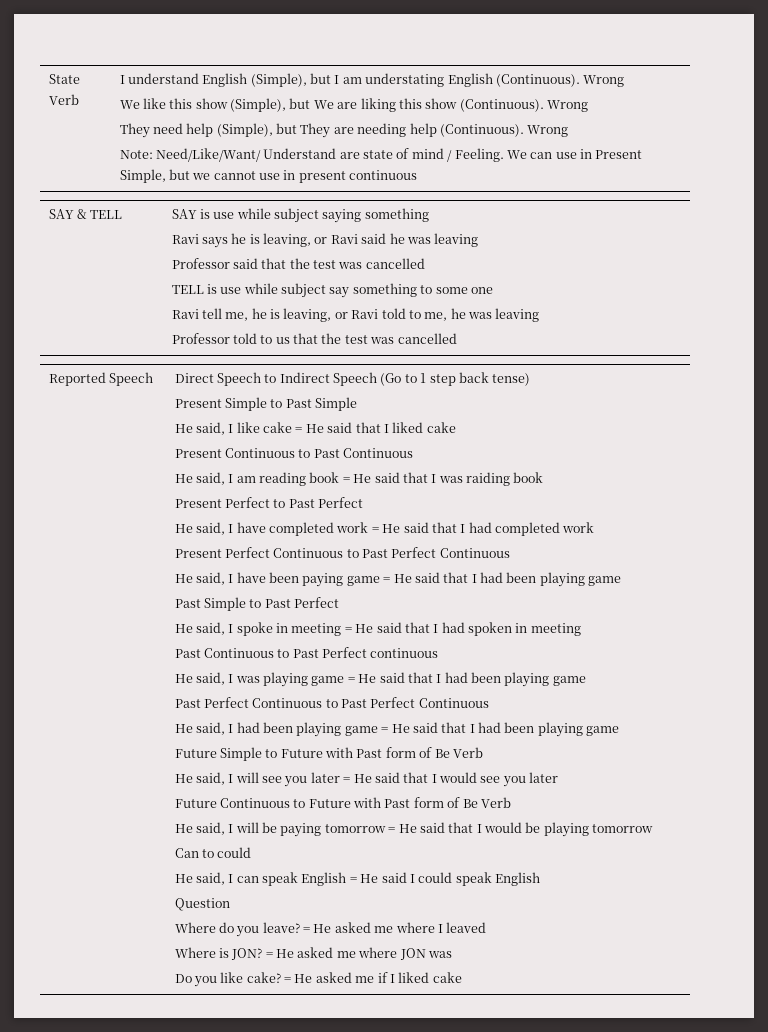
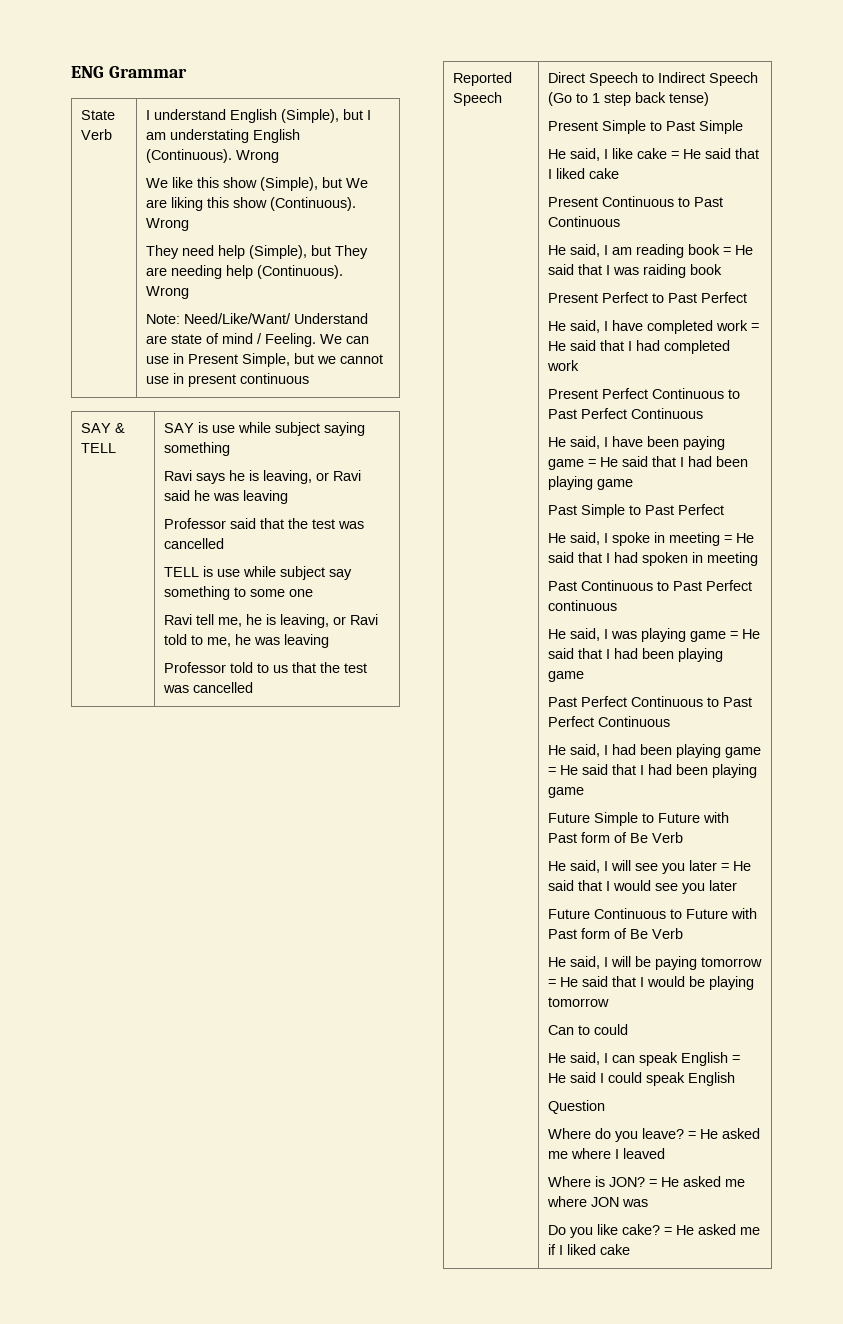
(48, 79) none -> [71,66,187,78] ENG Grammar //

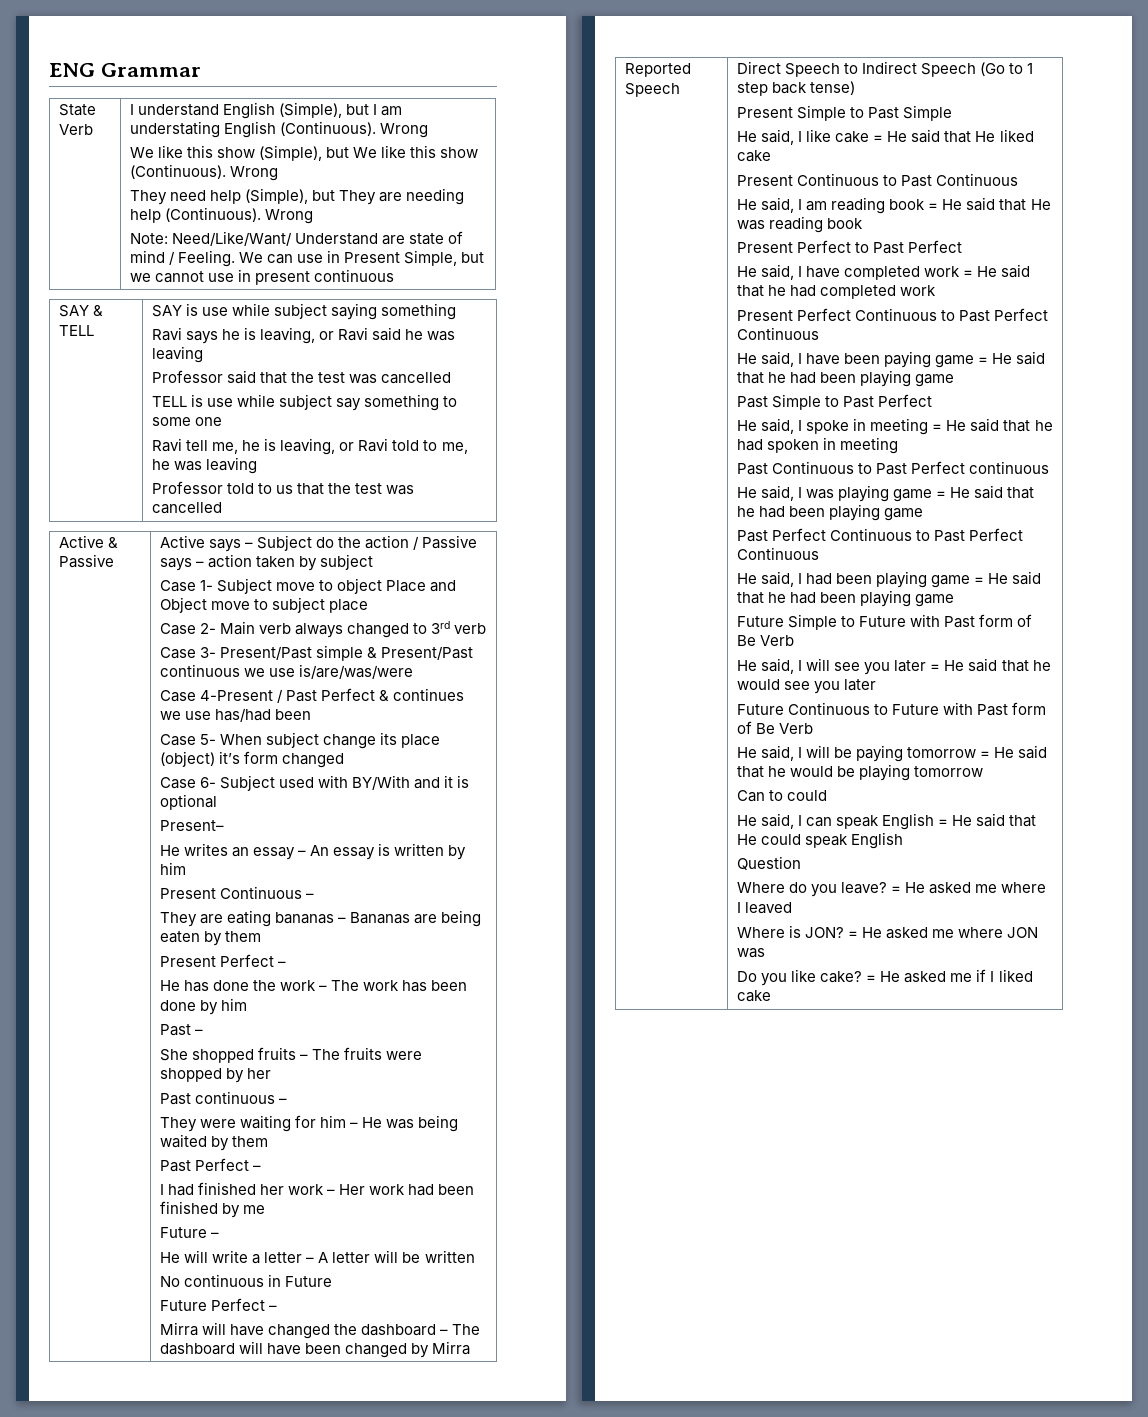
[146,197,204,211] are liking -> [381,145,407,158] like
(254, 687) none -> [59,535,119,548] [59,554,115,568] [160,535,478,552] [160,554,374,571] [160,578,457,594] [160,597,369,613] [160,621,487,638] [160,645,474,661] [160,664,414,679] [160,688,465,703] [160,708,312,722] [160,732,441,749] [160,751,345,768] [160,775,470,791] [160,794,218,810] [160,820,225,831] [160,843,467,860] [160,862,187,875] [160,886,315,899] [160,910,482,927] [160,931,262,946] [160,954,287,967] [160,980,468,992] [160,998,248,1015] [160,1024,204,1036] [160,1047,423,1063] [160,1068,272,1083] [160,1091,288,1105] [160,1115,459,1132] [160,1134,269,1151] [160,1158,262,1172] [160,1182,475,1196] [160,1201,266,1218] [160,1227,220,1238] [160,1250,475,1264] [160,1274,333,1287] [160,1298,278,1311] [160,1322,481,1339] [160,1341,471,1358] // Active & Passive | Active says – Subject do the action / Passive says – action taken by subject // Case 1- Subject move to object Place and Object move to subject place // Case 2- Main verb always changed to 3rd verb // Case 3- Present/Past simple & Present/Past continuous we use is/are/was/were // Case 4-Present / Past Perfect & continues we use has/had been // Case 5- When subject change its place (object) it’s form changed // Case 6- Subject used with BY/With and it is optional // Present– // He writes an essay – An essay is written by him // Present Continuous – // They are eating bananas – Bananas are being eaten by them // Present Perfect – // He has done the work – The work has been done by him // Past – // She shopped fruits – The fruits were shopped by her // Past continuous – // They were waiting for him – He was being waited by them // Past Perfect – // I had finished her work – Her work had been finished by me // Future – // He will write a letter – A letter will be written // No continuous in Future // Future Perfect – // Mirra will have changed the dashboard – The dashboard will have been changed by Mirra
[548,169,553,179] I -> [975,131,996,142] He
[606,264,687,278] I was raiding -> [1030,199,1051,210] [737,216,824,233] He was reading
[628,341,633,351] I -> [768,285,787,296] he
[680,457,685,467] I -> [768,372,787,383] he
[606,553,611,563] I -> [1034,420,1053,431] he
[606,649,611,659] I -> [737,506,756,517] he
[640,765,645,775] I -> [768,592,787,603] he
[606,881,611,891] I -> [1032,660,1051,671] he
[640,977,645,987] I -> [768,766,787,777] he
[600,1073,605,1083] I -> [1009,815,1037,827] [737,834,758,845] that He

